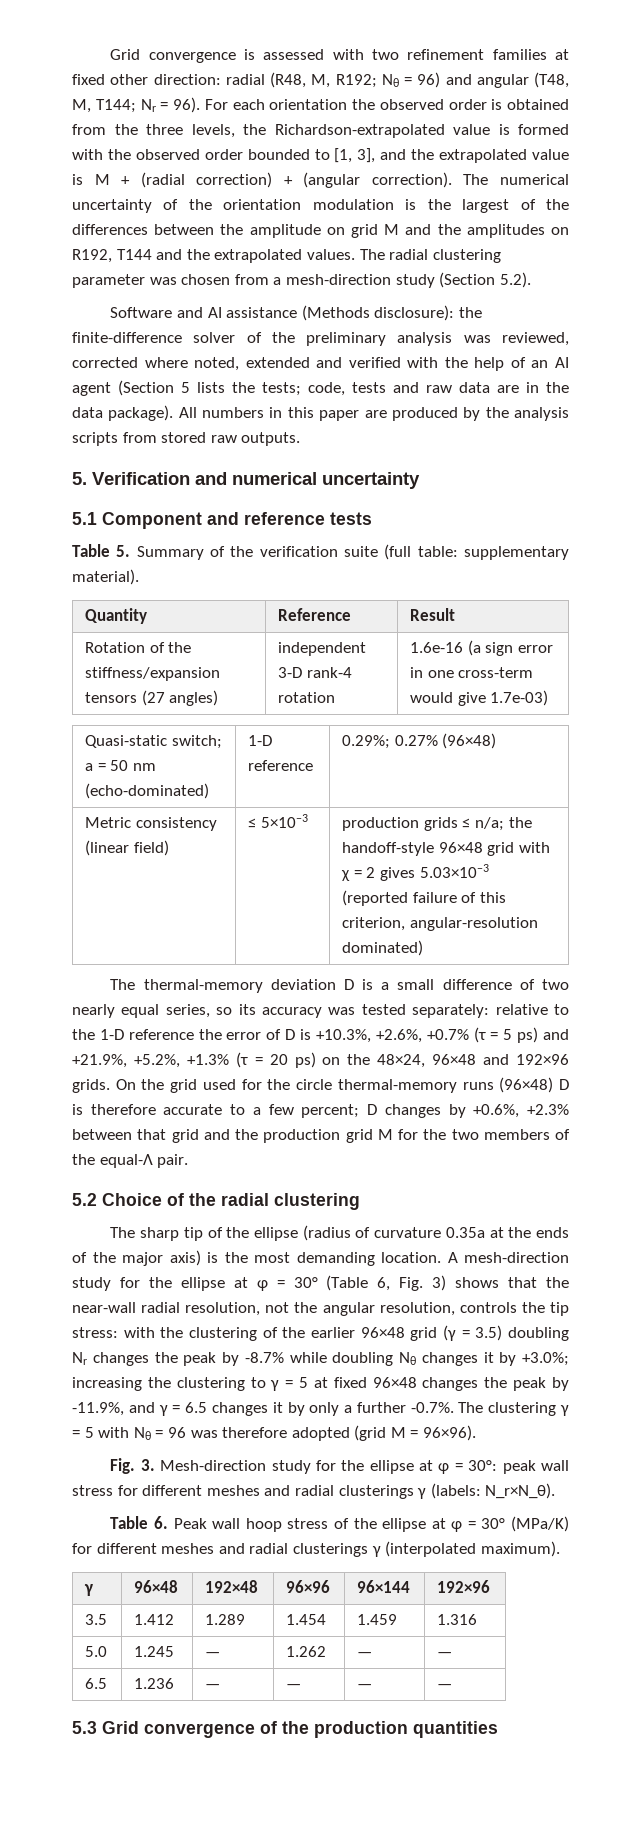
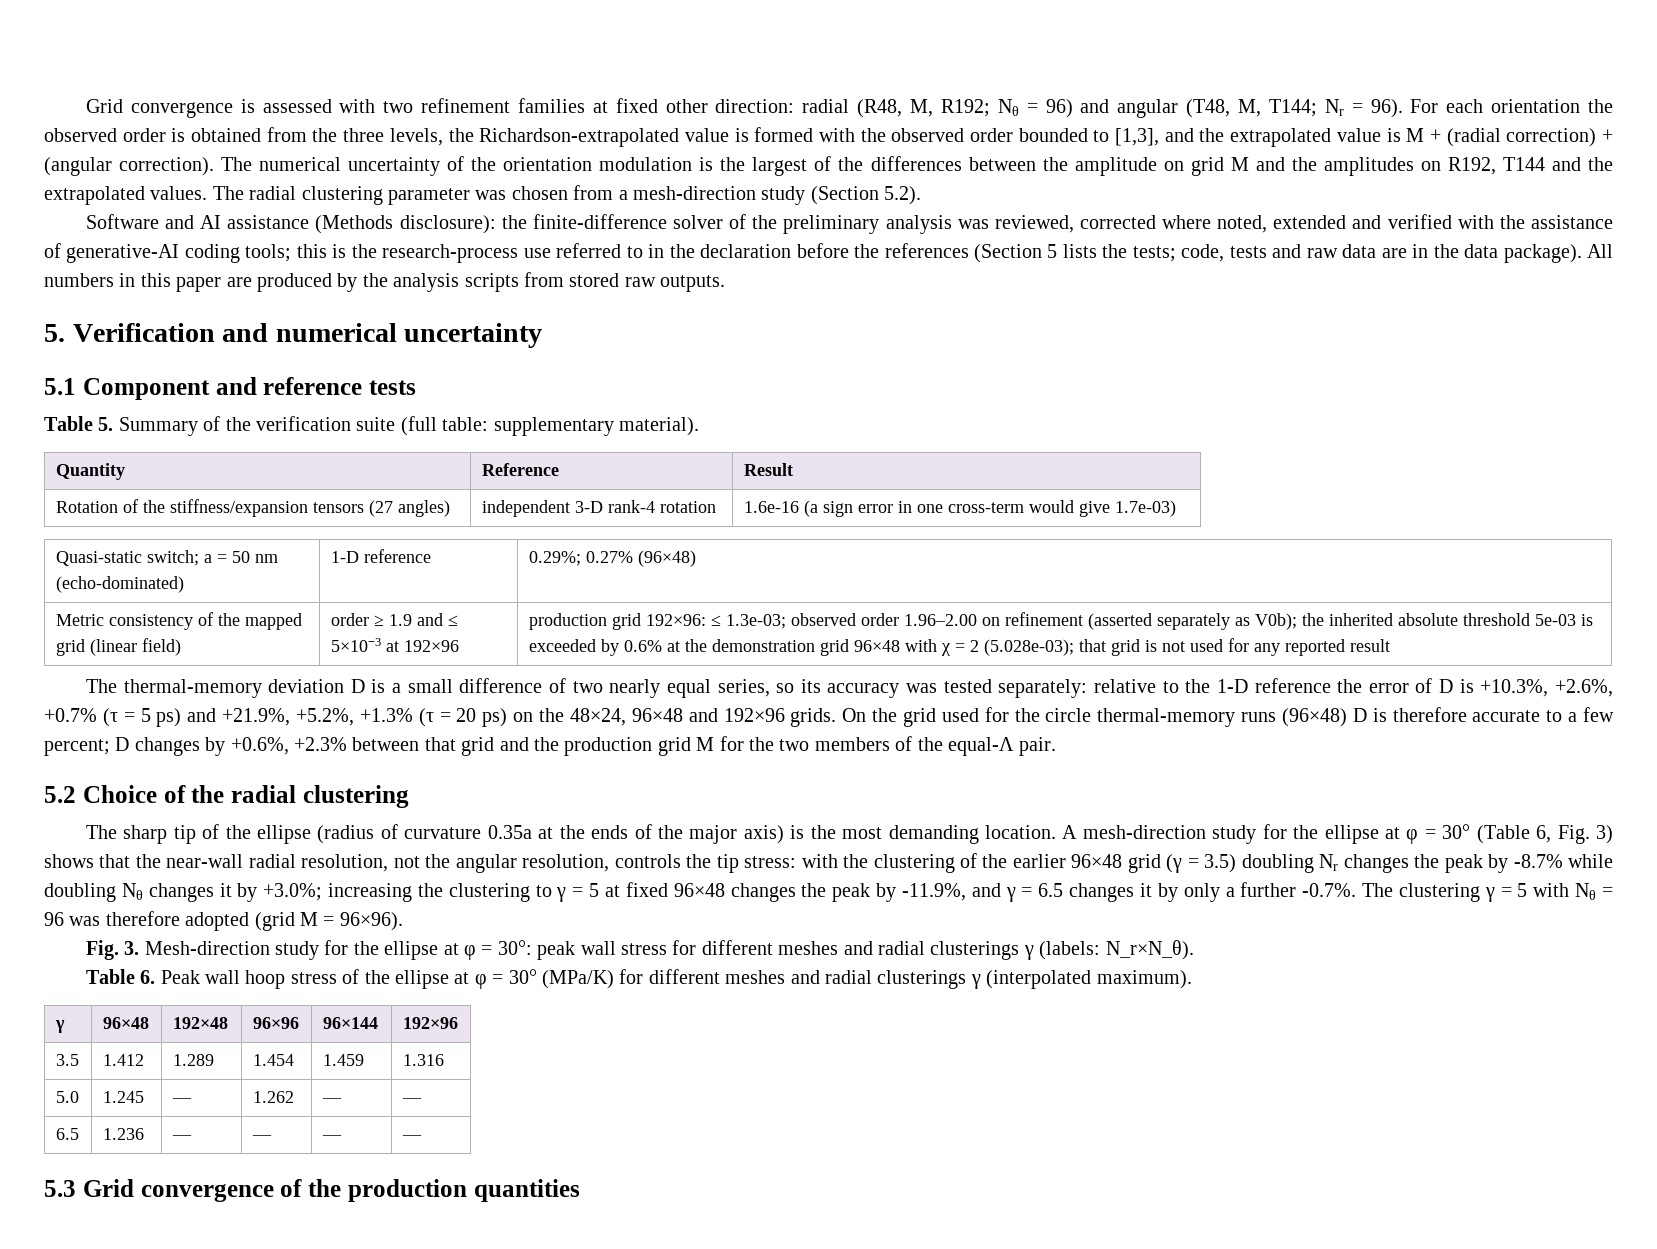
[334,148,376,163] [1, 3], -> [1115,128,1160,146] [1,3],
[474,357,569,371] [72,382,111,396] help of an AI agent -> [1531,215,1614,229] [44,243,969,263] assistance of generative-AI coding tools; this is the research-process use referred to in the declaration before the references
[85,840,169,856] (linear field) | -> [197,612,302,630] [55,638,181,656] [330,613,443,626] of the mapped grid (linear field) | order ≥ 1.9 and
[342,817,532,831] [342,842,550,856] [341,864,489,881] [342,890,506,906] [342,917,538,931] [342,940,424,956] | production grids ≤ n/a; the handoff-style 96×48 grid with χ = 2 gives 5.03×10−3 (reported failure of this criterion, angular-resolution dominated) -> [385,640,459,652] [528,612,1593,630] [528,638,1390,656] at 192×96 | production grid 192×96: ≤ 1.3e-03; observed order 1.96–2.00 on refinement (asserted separately as V0b); the inherited absolute threshold 5e-03 is exceeded by 0.6% at the demonstration grid 96×48 with χ = 2 (5.028e-03); that grid is not used for any reported result

